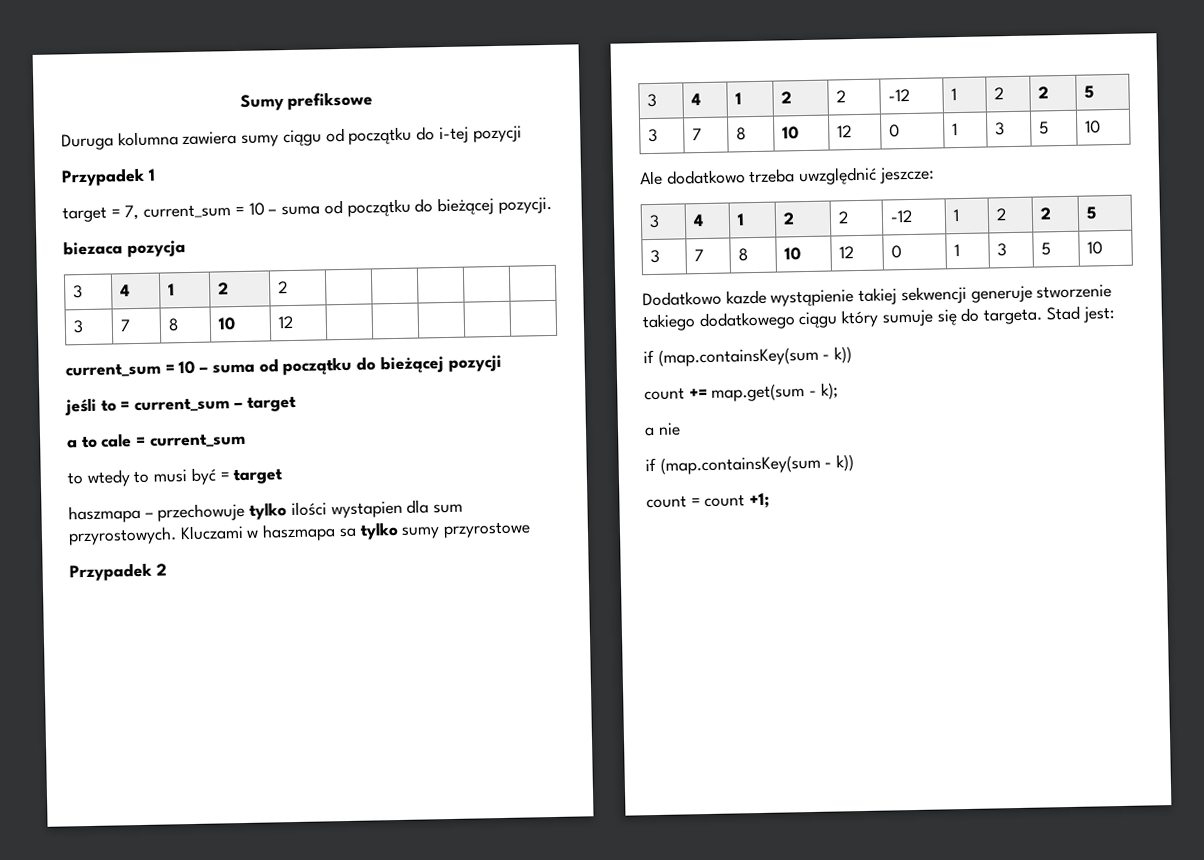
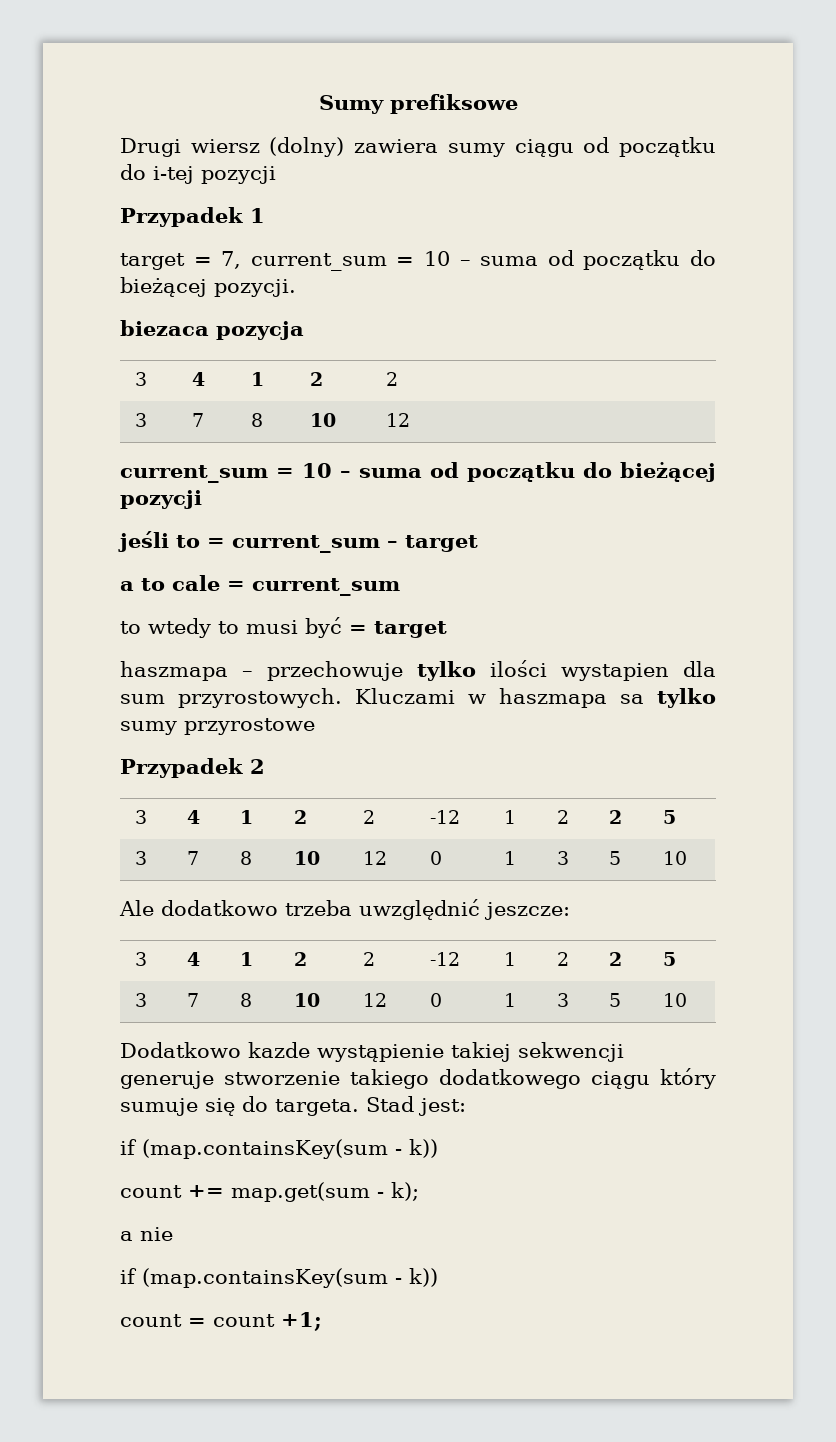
[61,131,179,151] Duruga kolumna -> [120,137,345,157] Drugi wiersz (dolny)

